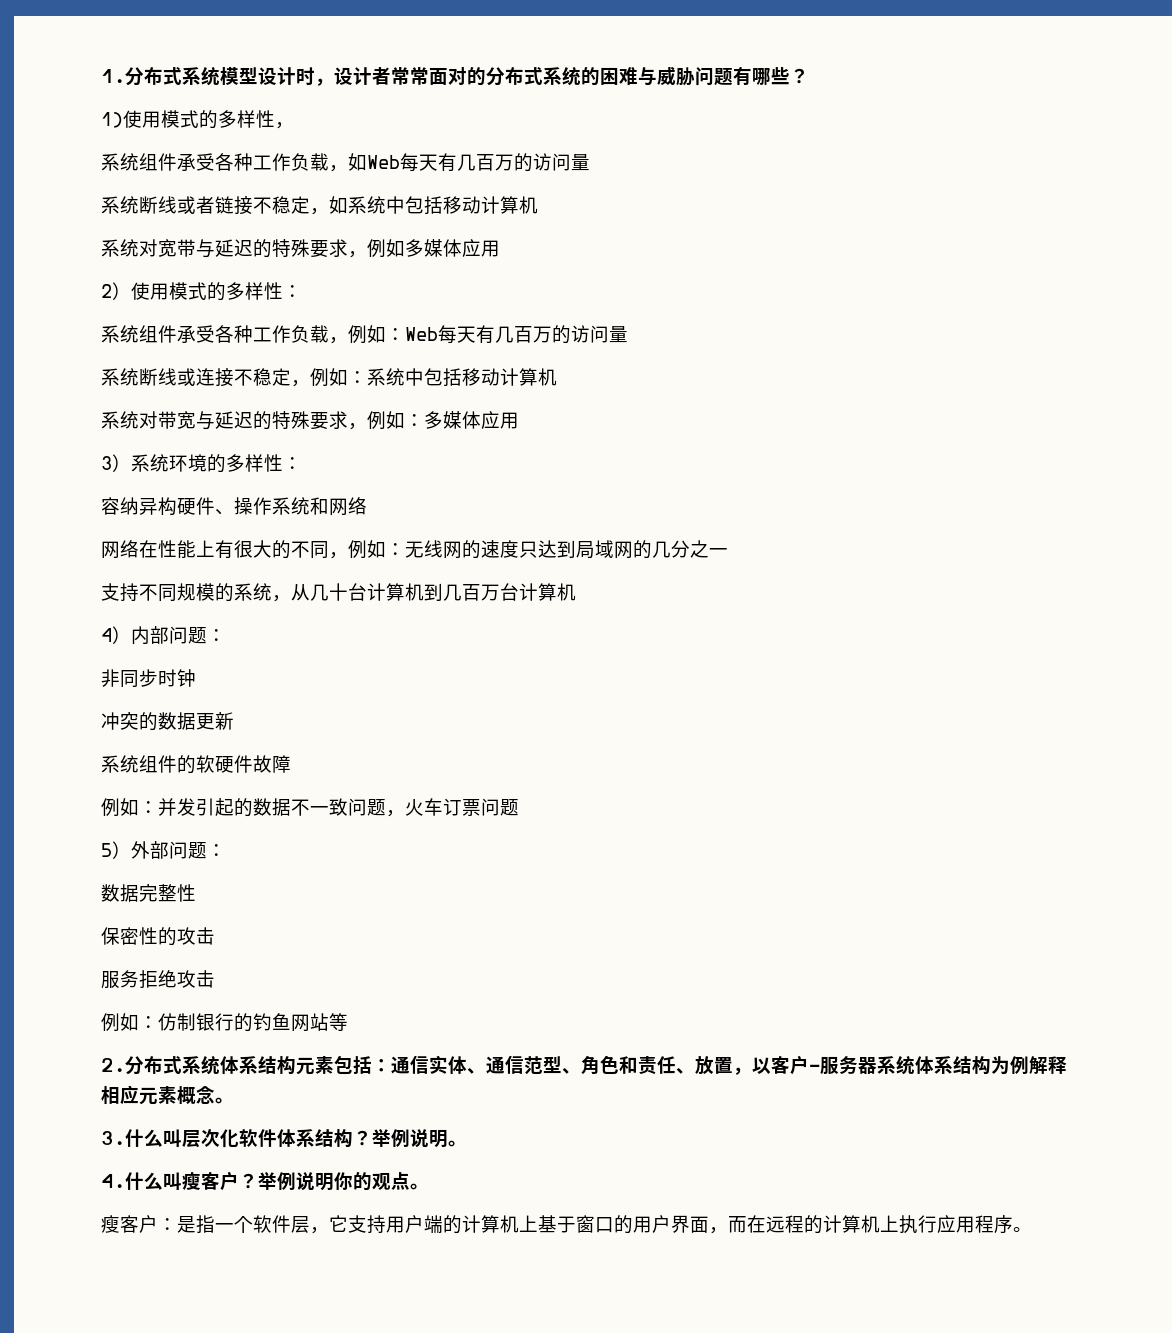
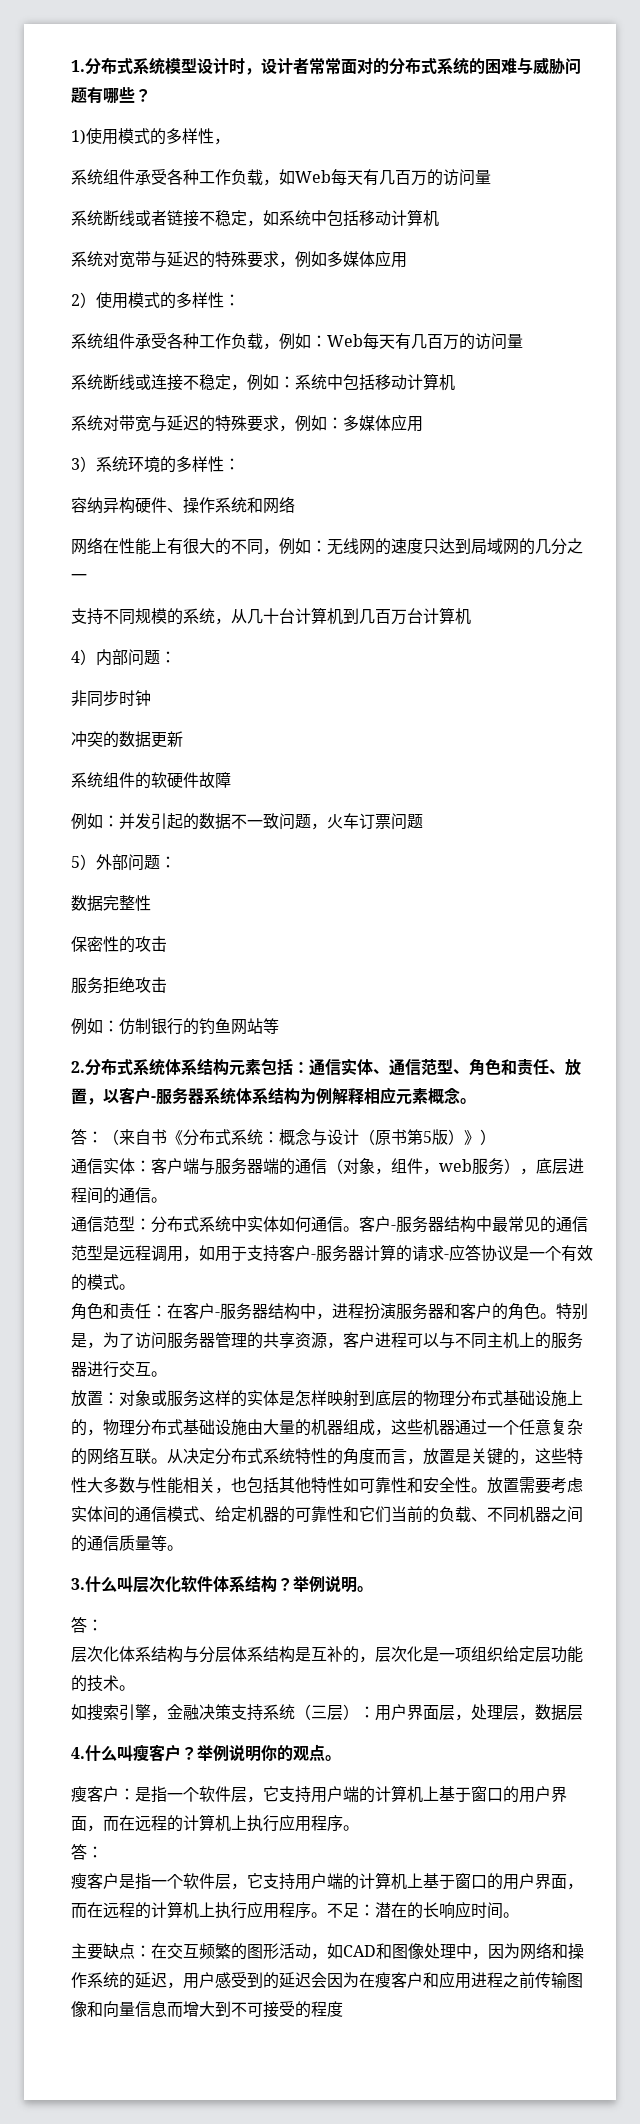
(234, 1100) none -> [71,1129,496,1146] [71,1158,584,1175] [71,1187,167,1204] [71,1216,588,1233] [71,1244,593,1262] [71,1274,135,1291] [71,1303,588,1320] [71,1332,583,1349] [71,1361,167,1378] [71,1390,583,1407] [71,1419,583,1436] [71,1447,583,1465] [71,1477,583,1494] [71,1506,583,1523] [71,1535,183,1552] // 答：（来自书《分布式系统：概念与设计（原书第5版）》） // 通信实体：客户端与服务器端的通信（对象，组件，web服务），底层进程间的通信。 // 通信范型：分布式系统中实体如何通信。客户-服务器结构中最常见的通信范型是远程调用，如用于支持客户-服务器计算的请求-应答协议是一个有效的模式。 // 角色和责任：在客户-服务器结构中，进程扮演服务器和客户的角色。特别是，为了访问服务器管理的共享资源，客户进程可以与不同主机上的服务器进行交互。 // 放置：对象或服务这样的实体是怎样映射到底层的物理分布式基础设施上的，物理分布式基础设施由大量的机器组成，这些机器通过一个任意复杂的网络互联。从决定分布式系统特性的角度而言，放置是关键的，这些特性大多数与性能相关，也包括其他特性如可靠性和安全性。放置需要考虑实体间的通信模式、给定机器的可靠性和它们当前的负载、不同机器之间的通信质量等。
(467, 1143) none -> [71,1617,103,1633] [71,1646,583,1663] [71,1675,135,1692] [71,1704,583,1721] // 答： // 层次化体系结构与分层体系结构是互补的，层次化是一项组织给定层功能的技术。 // 如搜索引擎，金融决策支持系统（三层）：用户界面层，处理层，数据层
(1032, 1229) none -> [71,1844,103,1860] [71,1872,583,1890] [71,1901,519,1919] [71,1942,584,1960] [71,1971,583,1989] [71,2001,343,2018] // 答： // 瘦客户是指一个软件层，它支持用户端的计算机上基于窗口的用户界面，而在远程的计算机上执行应用程序。不足：潜在的长响应时间。 // 主要缺点：在交互频繁的图形活动，如CAD和图像处理中，因为网络和操作系统的延迟，用户感受到的延迟会因为在瘦客户和应用进程之前传输图像和向量信息而增大到不可接受的程度

